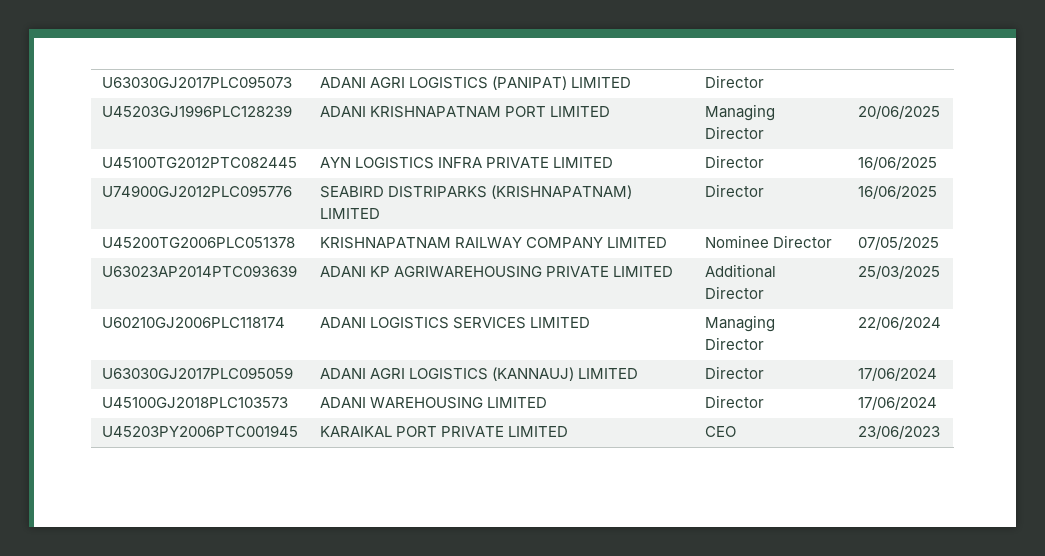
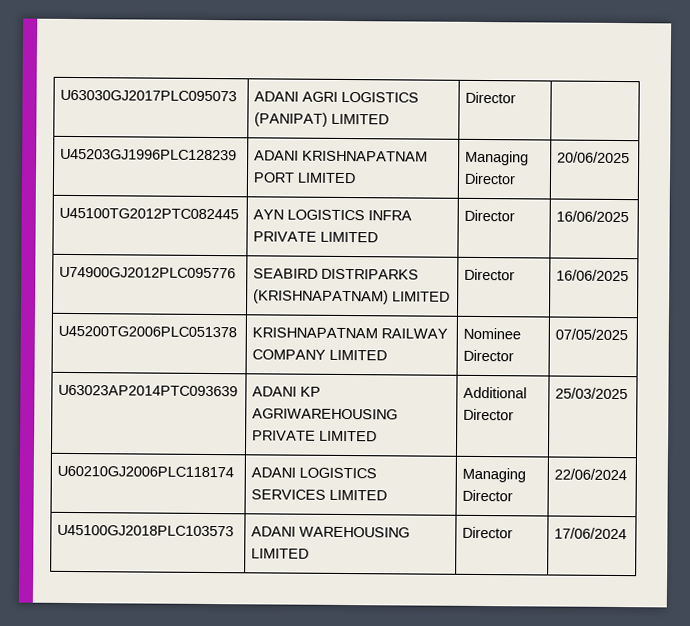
[101,367,293,379] [319,367,638,381] [704,366,764,379] [857,367,937,381] // U63030GJ2017PLC095059 | ADANI AGRI LOGISTICS (KANNAUJ) LIMITED | Director | 17/06/2024 -> (628, 474) none
[101,425,298,437] [319,426,568,437] [704,426,736,437] [857,425,940,439] // U45203PY2006PTC001945 | KARAIKAL PORT PRIVATE LIMITED | CEO | 23/06/2023 -> (628, 533) none

